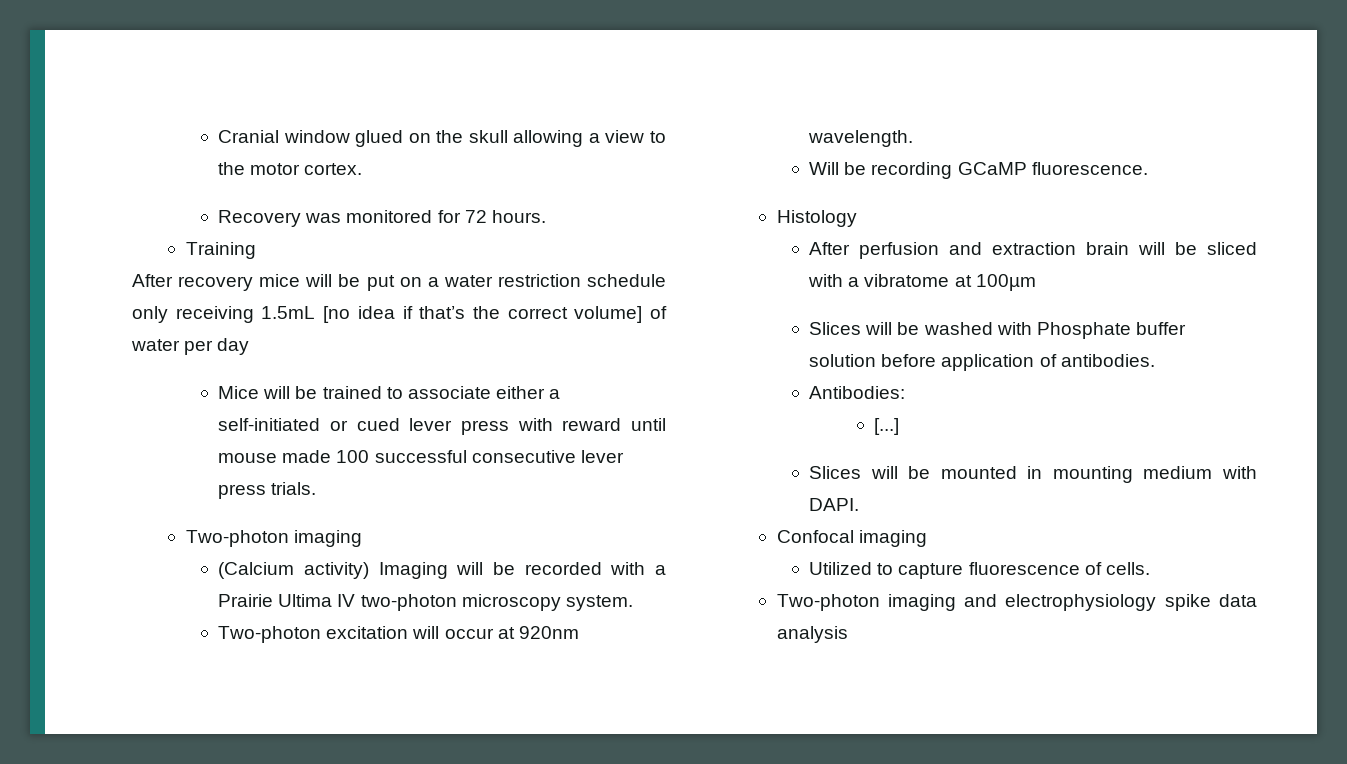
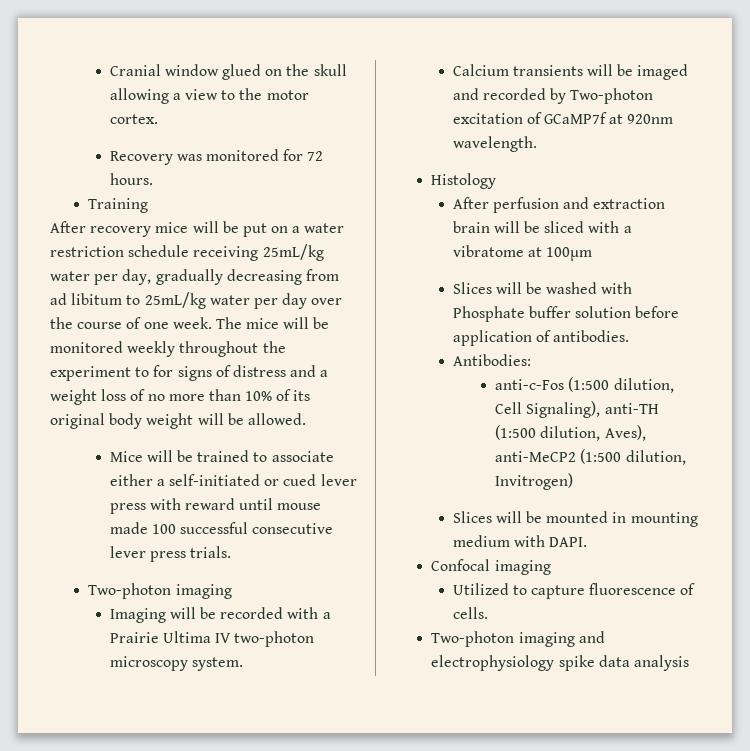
[132,306,667,323] [131,338,250,355] only receiving 1.5mL [no idea if that’s the correct volume] of water per day -> [193,244,324,261] [50,269,339,285] [50,292,343,309] [50,317,330,329] [50,341,286,357] [50,365,329,381] [50,389,311,405] [50,413,306,429] receiving 25mL/kg water per day, gradually decreasing from ad libitum to 25mL/kg water per day over the course of one week. The mice will be monitored weekly throughout the experiment to for signs of distress and a weight loss of no more than 10% of its original body weight will be allowed.
[218,562,369,579] (Calcium activity) -> (232, 591) none
[218,626,579,643] [808,130,914,147] [809,162,1148,179] Two-photon excitation will occur at 920nm wavelength. // Will be recording GCaMP fluorescence. -> [452,64,689,80] [452,88,654,104] [452,112,674,124] [452,136,537,152] Calcium transients will be imaged and recorded by Two-photon excitation of GCaMP7f at 920nm wavelength.
[874,418,900,435] [...] -> [495,377,674,393] [495,401,659,418] [495,425,646,441] [495,449,686,465] [495,473,574,490] anti-c-Fos (1:500 dilution, Cell Signaling), anti-TH (1:500 dilution, Aves), anti-MeCP2 (1:500 dilution, Invitrogen)

